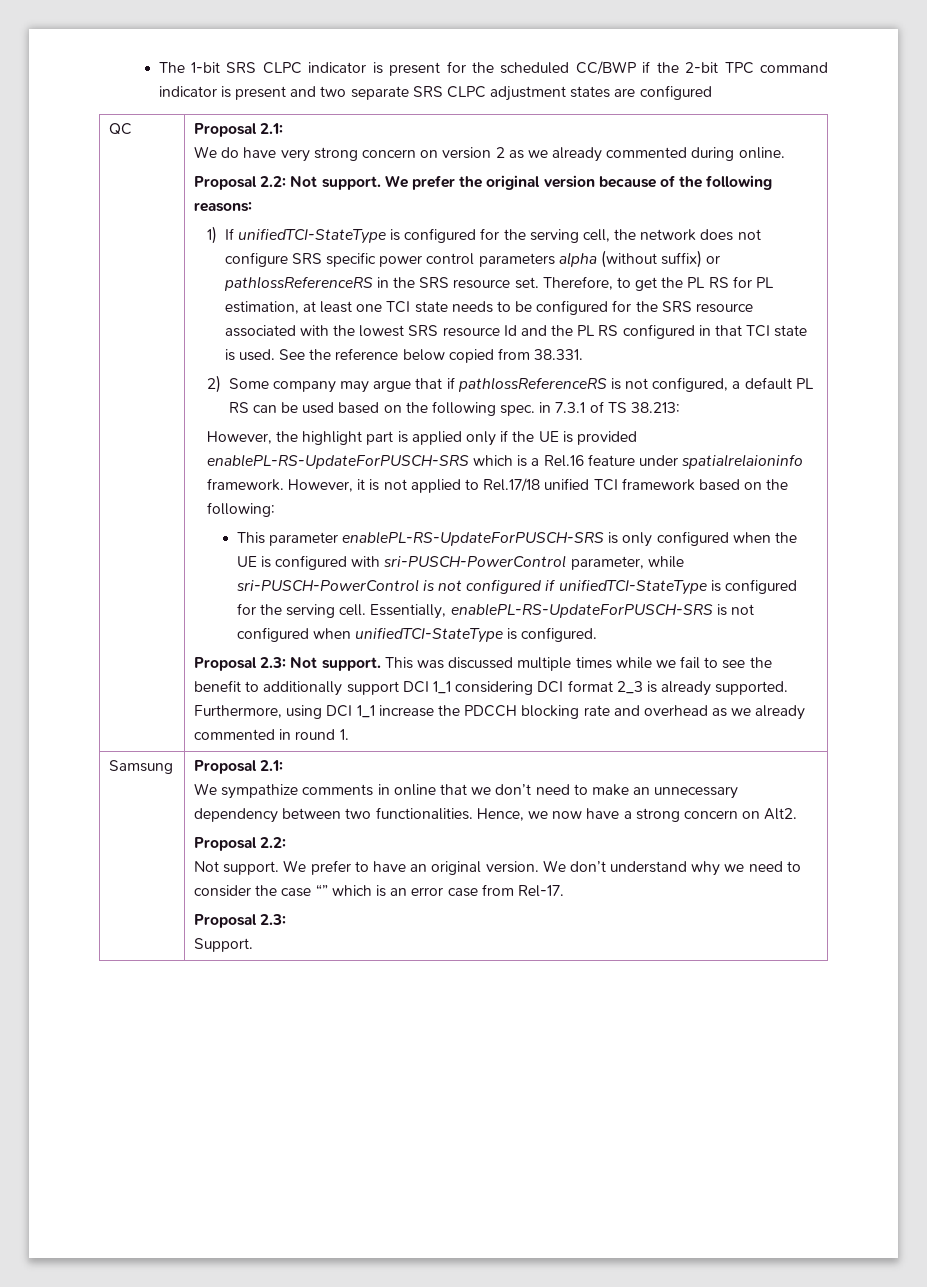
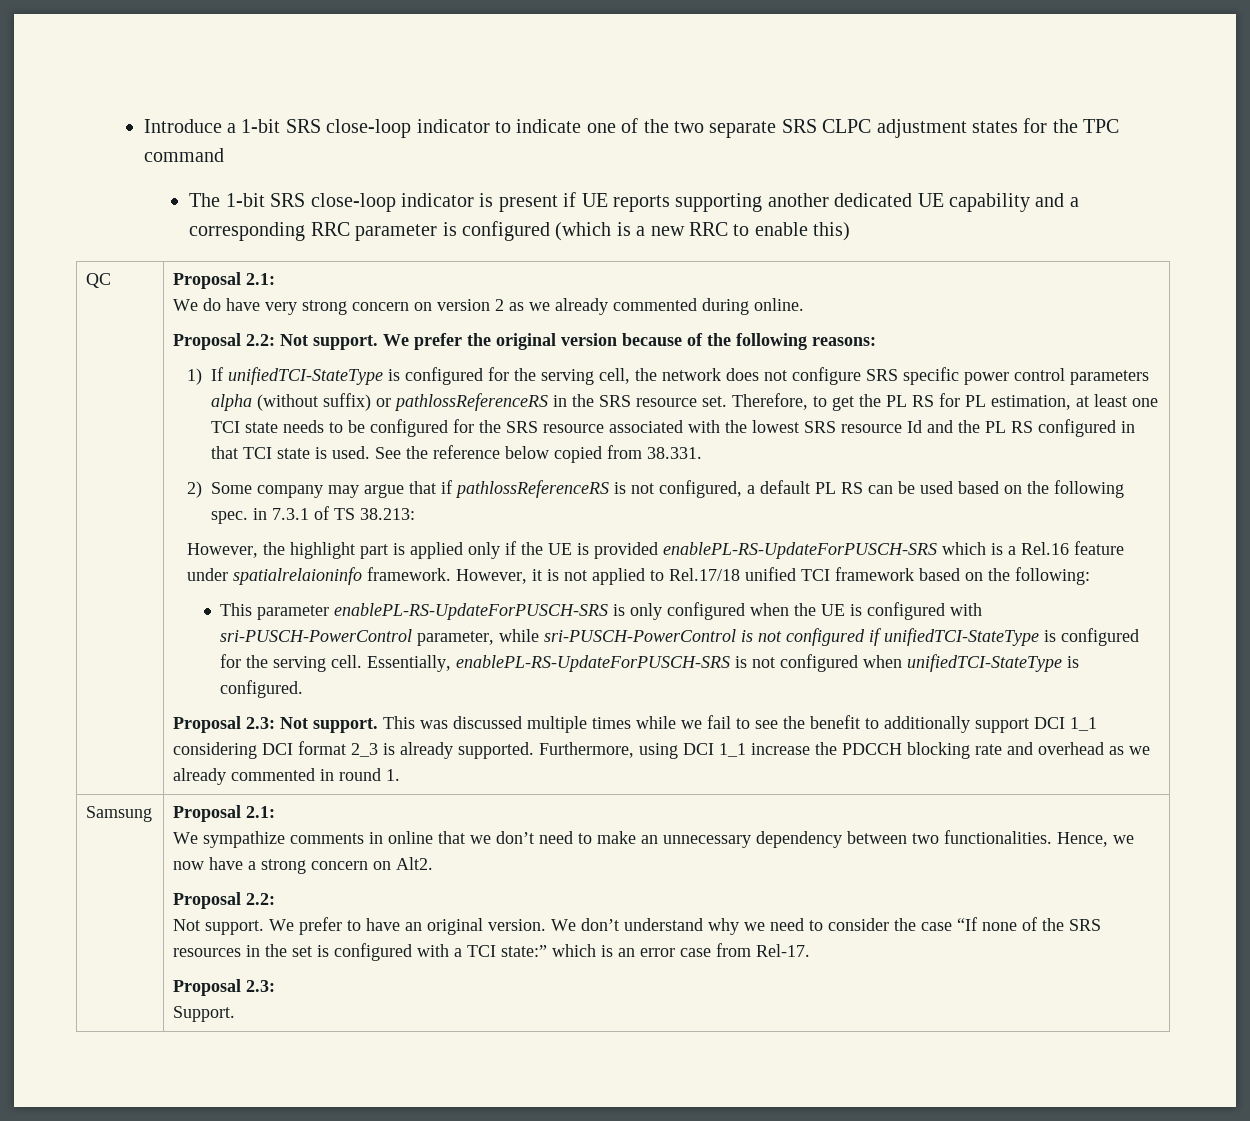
[158,61,828,76] [158,86,317,100] The 1-bit SRS CLPC indicator is present for the scheduled CC/BWP if the 2-bit TPC command indicator is present and -> [143,118,669,138] Introduce a 1-bit SRS close-loop indicator to indicate one of the
[614,85,712,100] are configured -> [1023,118,1120,133] [143,148,224,162] [189,192,1079,212] [189,221,851,241] for the TPC command // The 1-bit SRS close-loop indicator is present if UE reports supporting another dedicated UE capability and a corresponding RRC parameter is configured (which is a new RRC to enable this)
[315,884,328,896] “” -> [957,917,1102,931] [173,943,548,961] “If none of the SRS resources in the set is configured with a TCI state:”

